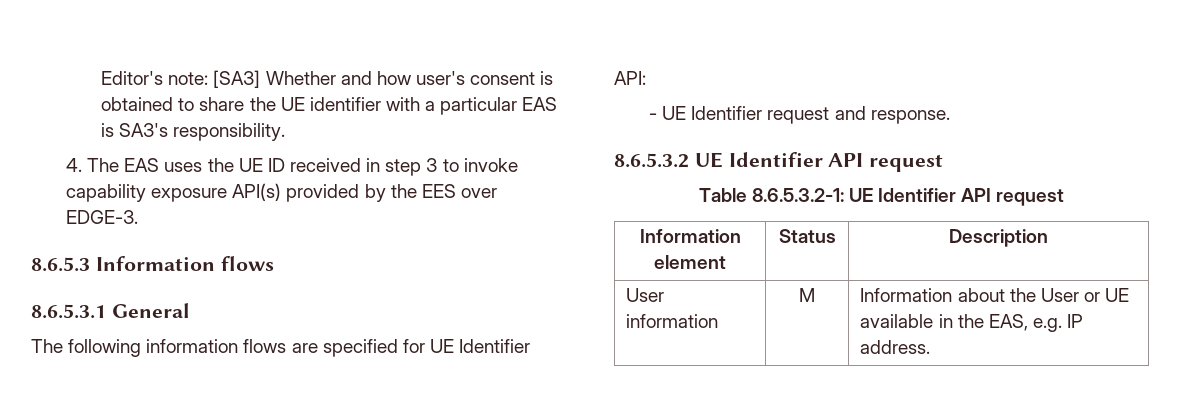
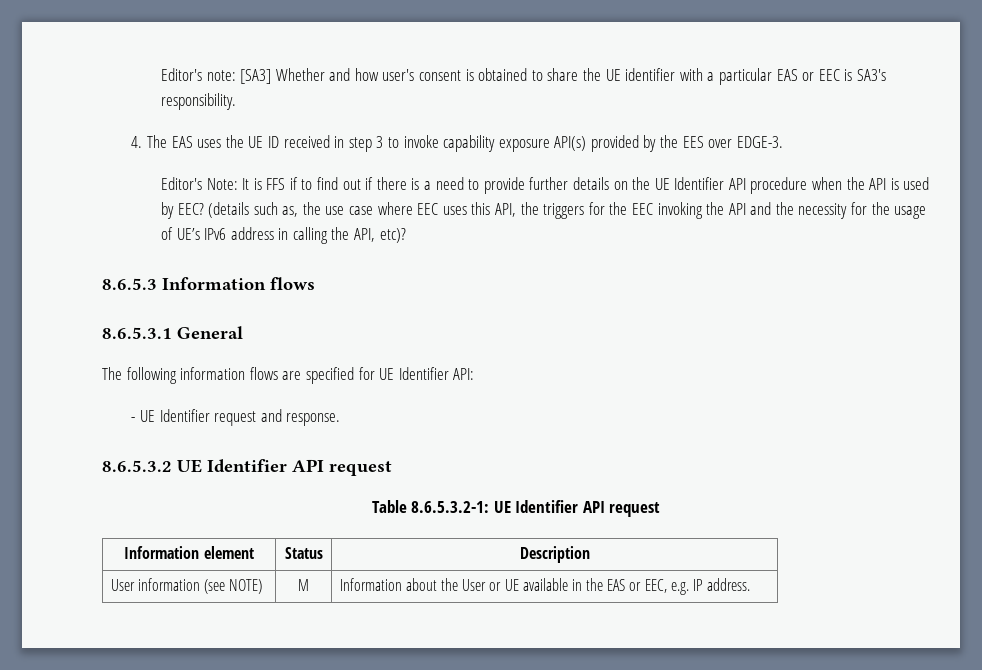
(558, 104) none -> [802,69,840,81] or EEC
(139, 217) none -> [160,177,930,194] [160,202,927,219] [160,227,406,244] // Editor's Note: It is FFS if to find out if there is a need to provide further details on the UE Identifier API procedure when the API is used by EEC? (details such as, the use case where EEC uses this API, the triggers for the EEC invoking the API and the necessity for the usage of UE’s IPv6 address in calling the API, etc)?
(719, 321) none -> [203,579,263,594] (see NOTE)
[988,314,1028,331] EAS, -> [607,579,667,593] EAS or EEC,

